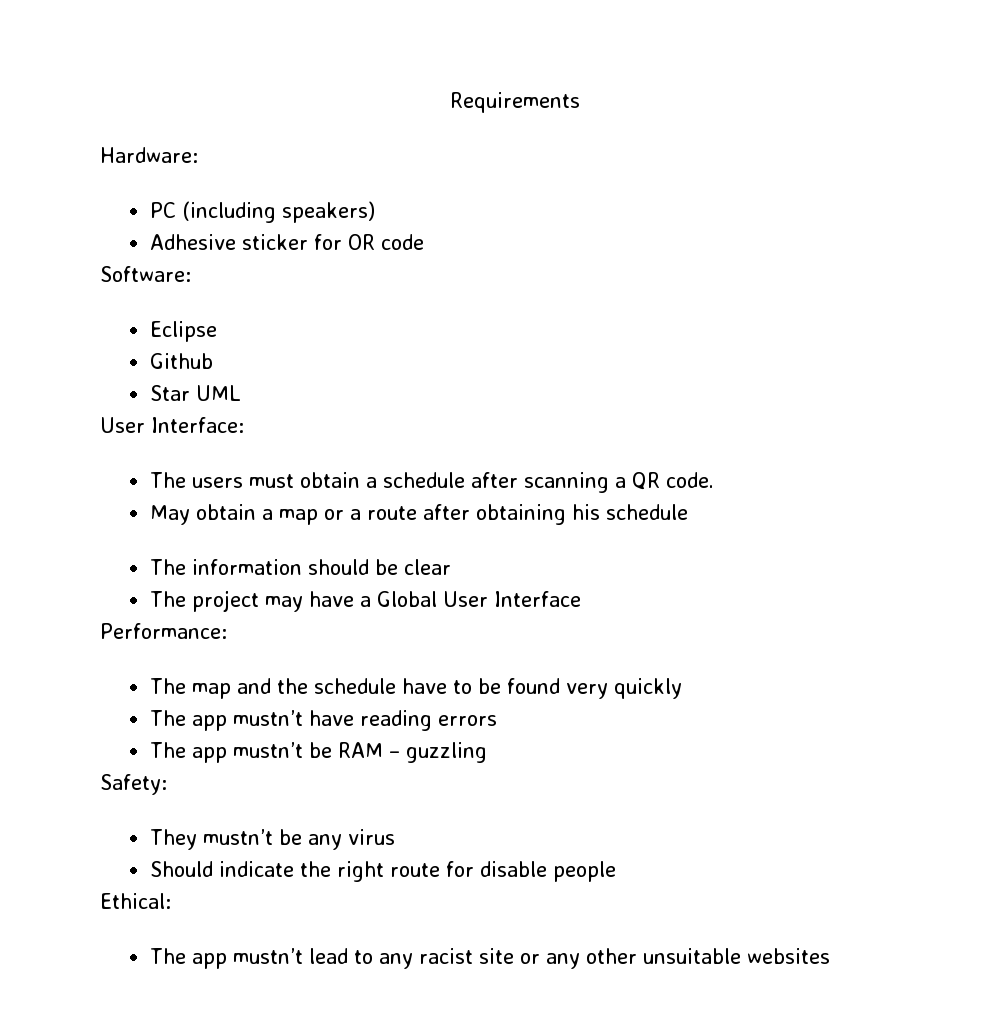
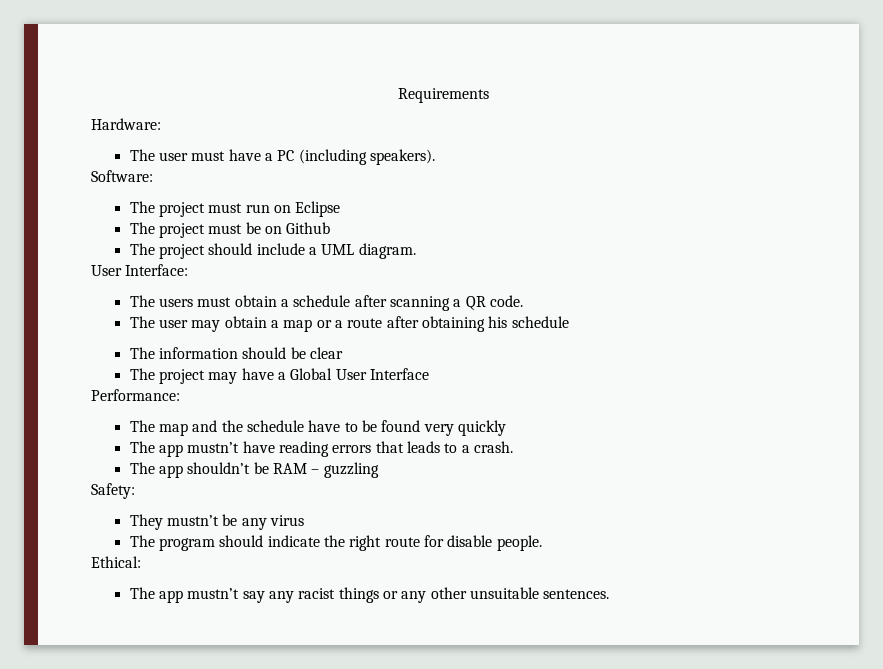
[149,201,375,223] [149,234,424,250] [100,266,191,282] [149,321,217,342] [149,353,213,369] [149,385,190,401] PC (including speakers) // Adhesive sticker for OR code // Software: // Eclipse // Github // Star -> [129,149,435,165] [91,170,153,182] [129,201,341,217] [129,222,331,238] [129,243,317,259] The user must have a PC (including speakers). // Software: // The project must run on Eclipse // The project must be on Github // The project should include a
(241, 393) none -> [358,243,416,259] diagram.
[149,505,190,525] May -> [129,316,221,332] The user may
[149,742,303,763] // The app mustn’t -> [375,441,513,453] [129,462,251,478] that leads to a crash. // The app shouldn’t
[149,861,213,877] Should -> [129,535,264,551] The program should
[552,861,616,882] people -> [496,535,542,551] people.
[308,948,373,964] lead to -> [242,591,265,603] say
[478,948,514,964] site -> [338,587,379,603] things
[746,948,830,964] websites -> [543,589,610,599] sentences.

